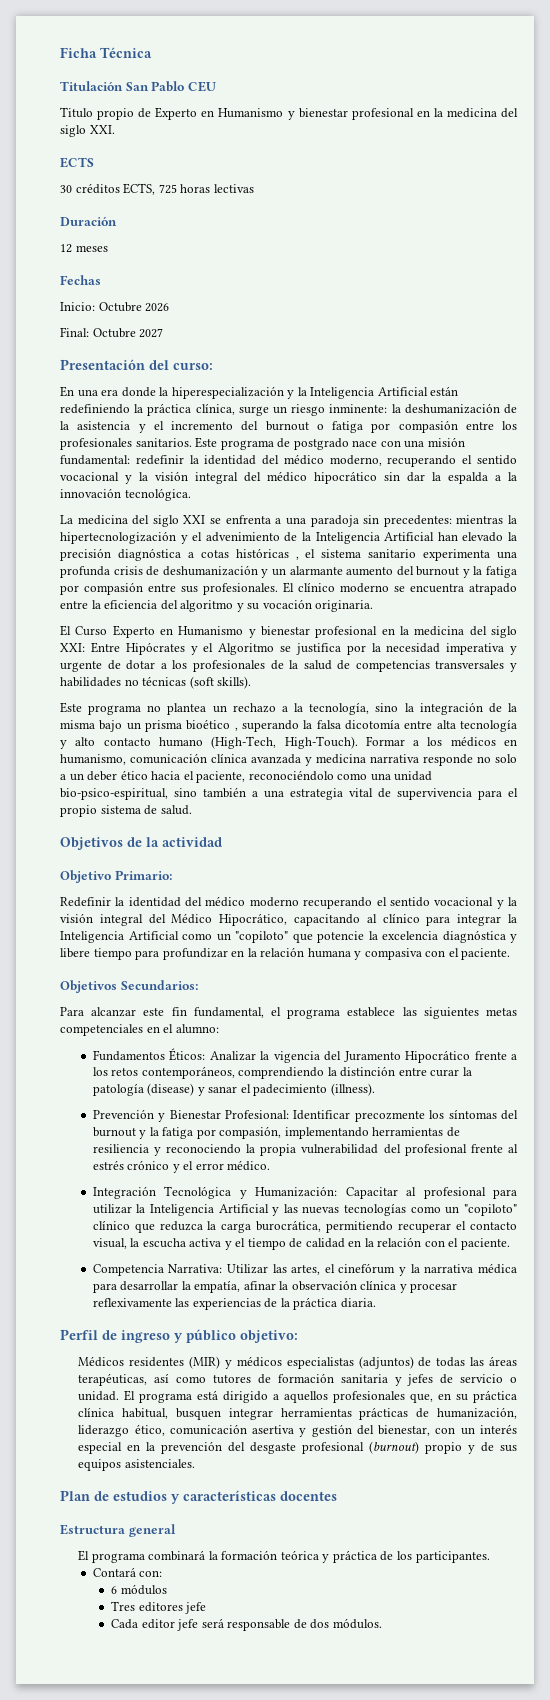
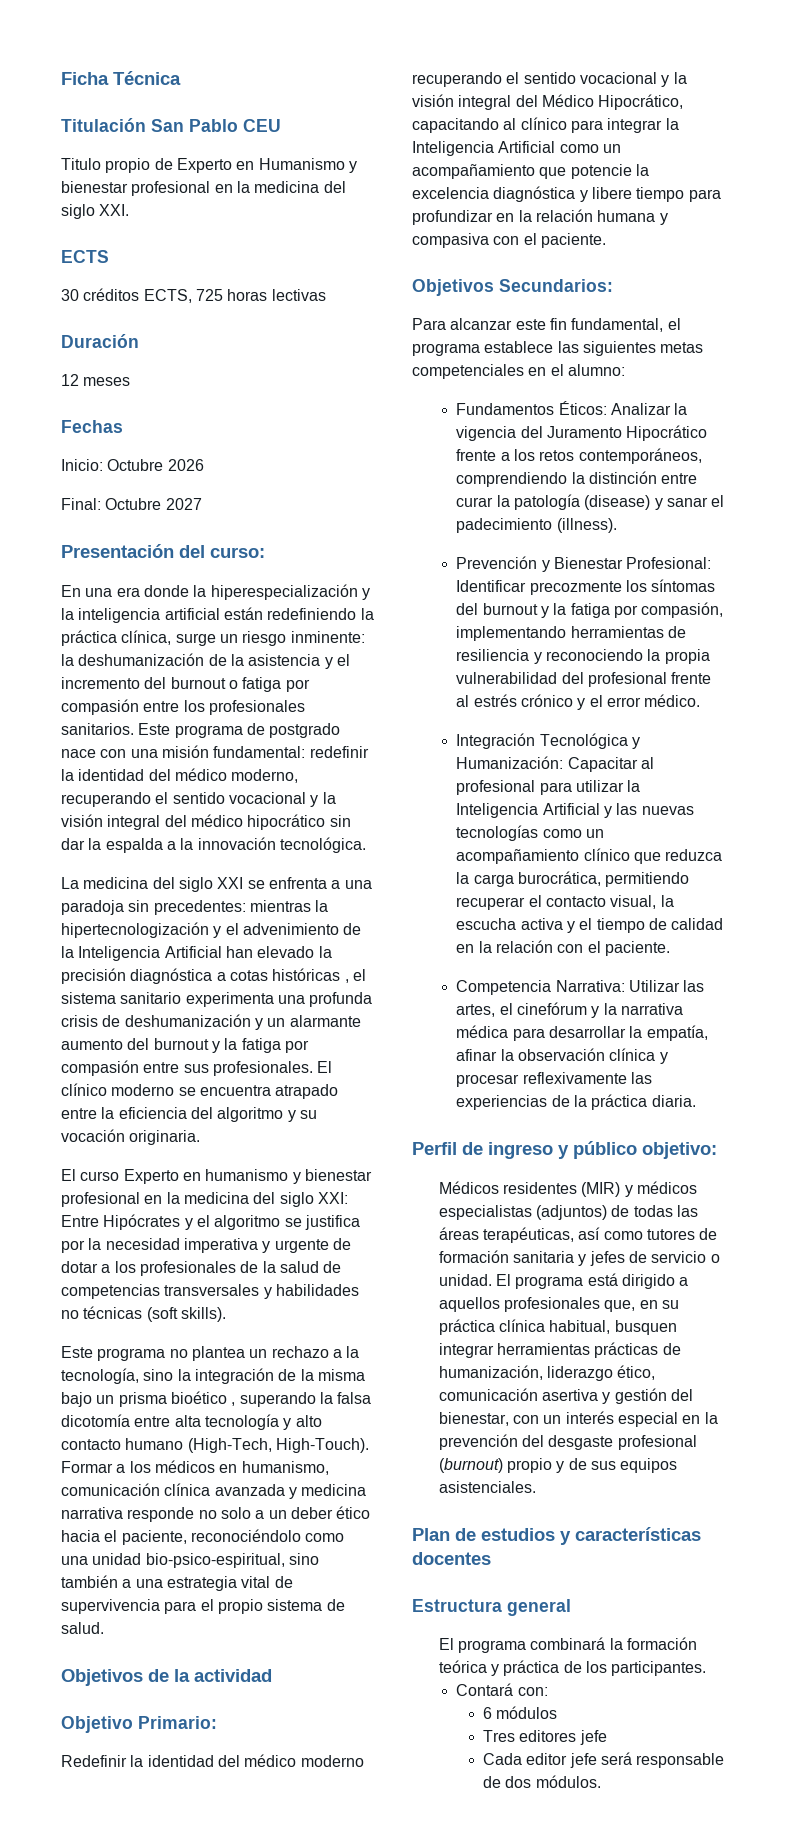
[310,387,428,399] Inteligencia Artificial -> [78,608,220,623] inteligencia artificial
[75,625,244,638] Curso Experto en Humanismo -> [80,1169,289,1184] curso Experto en humanismo
[218,643,275,655] Algoritmo -> [214,1215,281,1230] algoritmo
[235,931,288,943] "copiloto" -> [412,164,535,179] acompañamiento
[464,1204,517,1216] "copiloto" -> [456,849,580,864] acompañamiento

